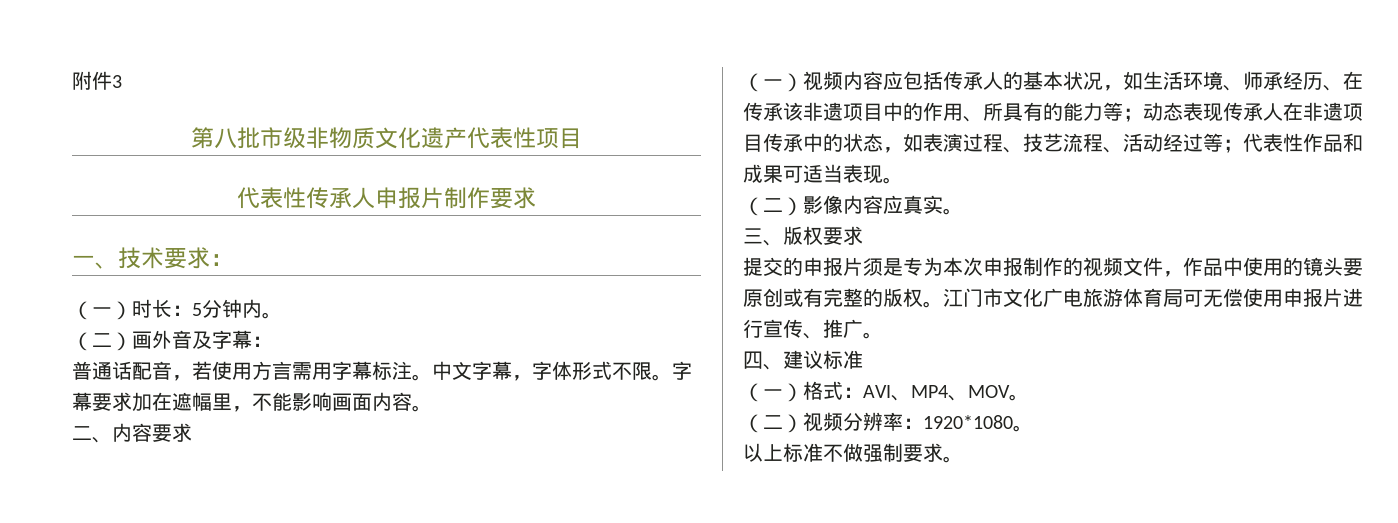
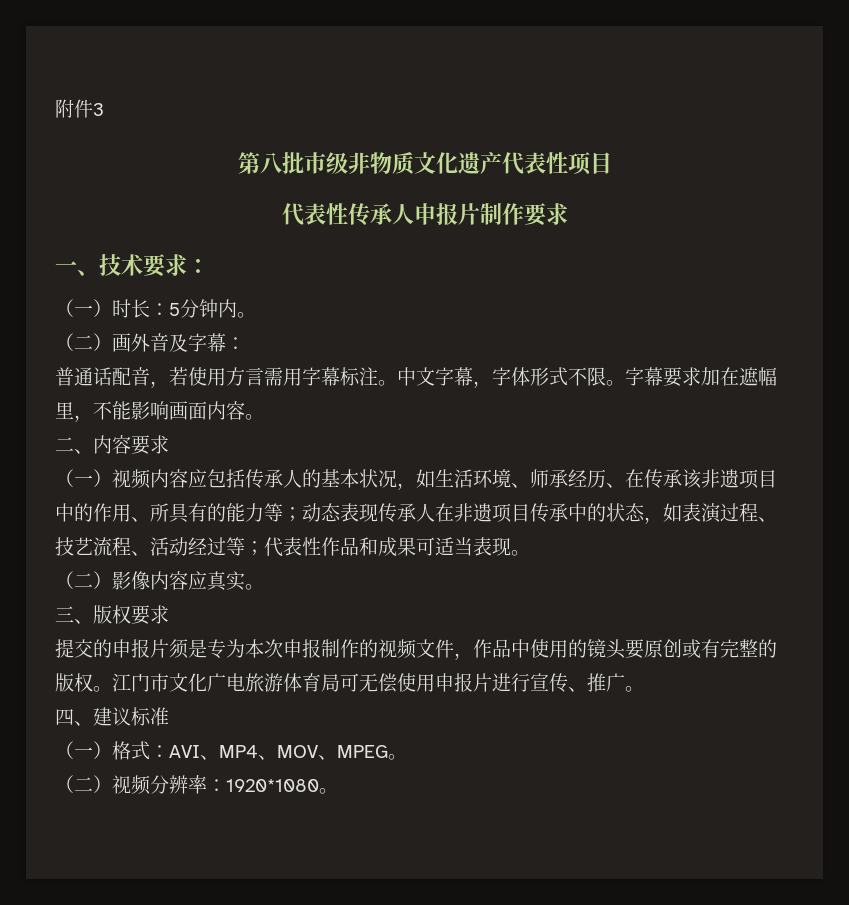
(1010, 391) none -> [318,745,388,760] 、MPEG
[743,443,963,463] // 以上标准不做强制要求。 -> (338, 791) none

